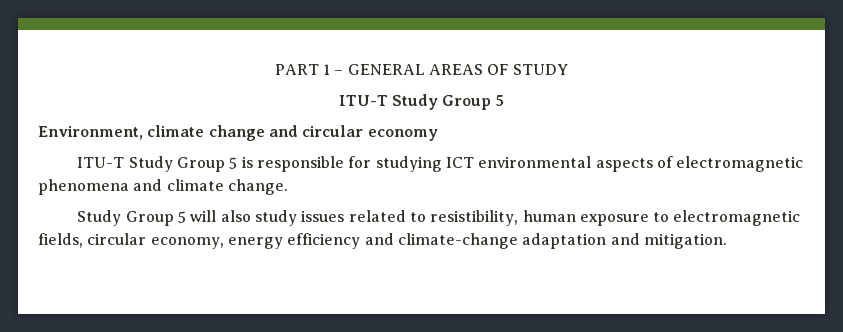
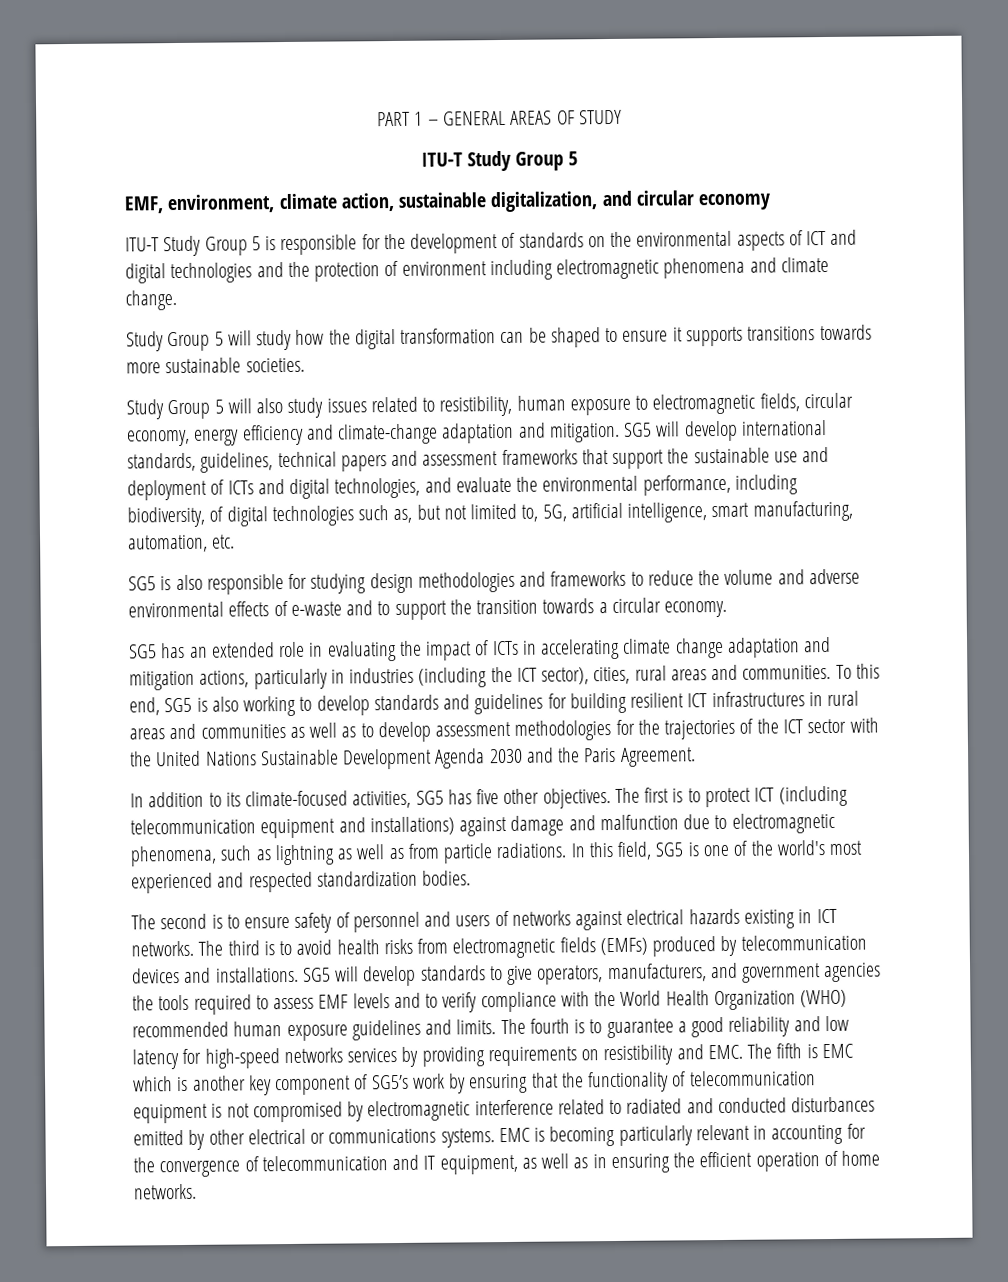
[38,125,265,141] Environment, climate change -> [124,191,599,214] EMF, environment, climate action, sustainable digitalization,
[375,156,673,172] studying ICT environmental aspects of -> [383,229,858,254] [125,259,553,284] the development of standards on the environmental aspects of ICT and digital technologies and the protection of environment including
(288, 187) none -> [126,324,872,352] [126,357,305,374] // Study Group 5 will study how the digital transformation can be shaped to ensure it supports transitions towards more sustainable societies.
(727, 241) none -> [623,420,827,442] [127,446,830,473] [127,474,798,501] [127,500,853,528] [128,534,236,553] [128,568,860,595] [128,597,728,621] [129,636,832,662] [129,663,880,691] [129,690,860,717] [129,717,879,743] [130,747,696,770] [130,785,848,809] [130,812,835,839] [130,840,863,867] [131,870,472,894] [131,908,837,933] [131,934,867,959] [132,962,882,987] [132,989,848,1015] [132,1015,849,1042] [132,1043,853,1070] [133,1070,816,1096] [133,1096,876,1124] [133,1123,866,1150] [133,1150,881,1178] [134,1183,197,1200] SG5 will develop international standards, guidelines, technical papers and assessment frameworks that support the sustainable use and deployment of ICTs and digital technologies, and evaluate the environmental performance, including biodiversity, of digital technologies such as, but not limited to, 5G, artificial intelligence, smart manufacturing, automation, etc. // SG5 is also responsible for studying design methodologies and frameworks to reduce the volume and adverse environmental effects of e-waste and to support the transition towards a circular economy. // SG5 has an extended role in evaluating the impact of ICTs in accelerating climate change adaptation and mitigation actions, particularly in industries (including the ICT sector), cities, rural areas and communities. To this end, SG5 is also working to develop standards and guidelines for building resilient ICT infrastructures in rural areas and communities as well as to develop assessment methodologies for the trajectories of the ICT sector with the United Nations Sustainable Development Agenda 2030 and the Paris Agreement. // In addition to its climate-focused activities, SG5 has five other objectives. The first is to protect ICT (including telecommunication equipment and installations) against damage and malfunction due to electromagnetic phenomena, such as lightning as well as from particle radiations. In this field, SG5 is one of the world's most experienced and respected standardization bodies. // The second is to ensure safety of personnel and users of networks against electrical hazards existing in ICT networks. The third is to avoid health risks from electromagnetic fields (EMFs) produced by telecommunication devices and installations. SG5 will develop standards to give operators, manufacturers, and government agencies the tools required to assess EMF levels and to verify compliance with the World Health Organization (WHO) recommended human exposure guidelines and limits. The fourth is to guarantee a good reliability and low latency for high-speed networks services by providing requirements on resistibility and EMC. The fifth is EMC which is another key component of SG5’s work by ensuring that the functionality of telecommunication equipment is not compromised by electromagnetic interference related to radiated and conducted disturbances emitted by other electrical or communications systems. EMC is becoming particularly relevant in accounting for the convergence of telecommunication and IT equipment, as well as in ensuring the efficient operation of home networks.

